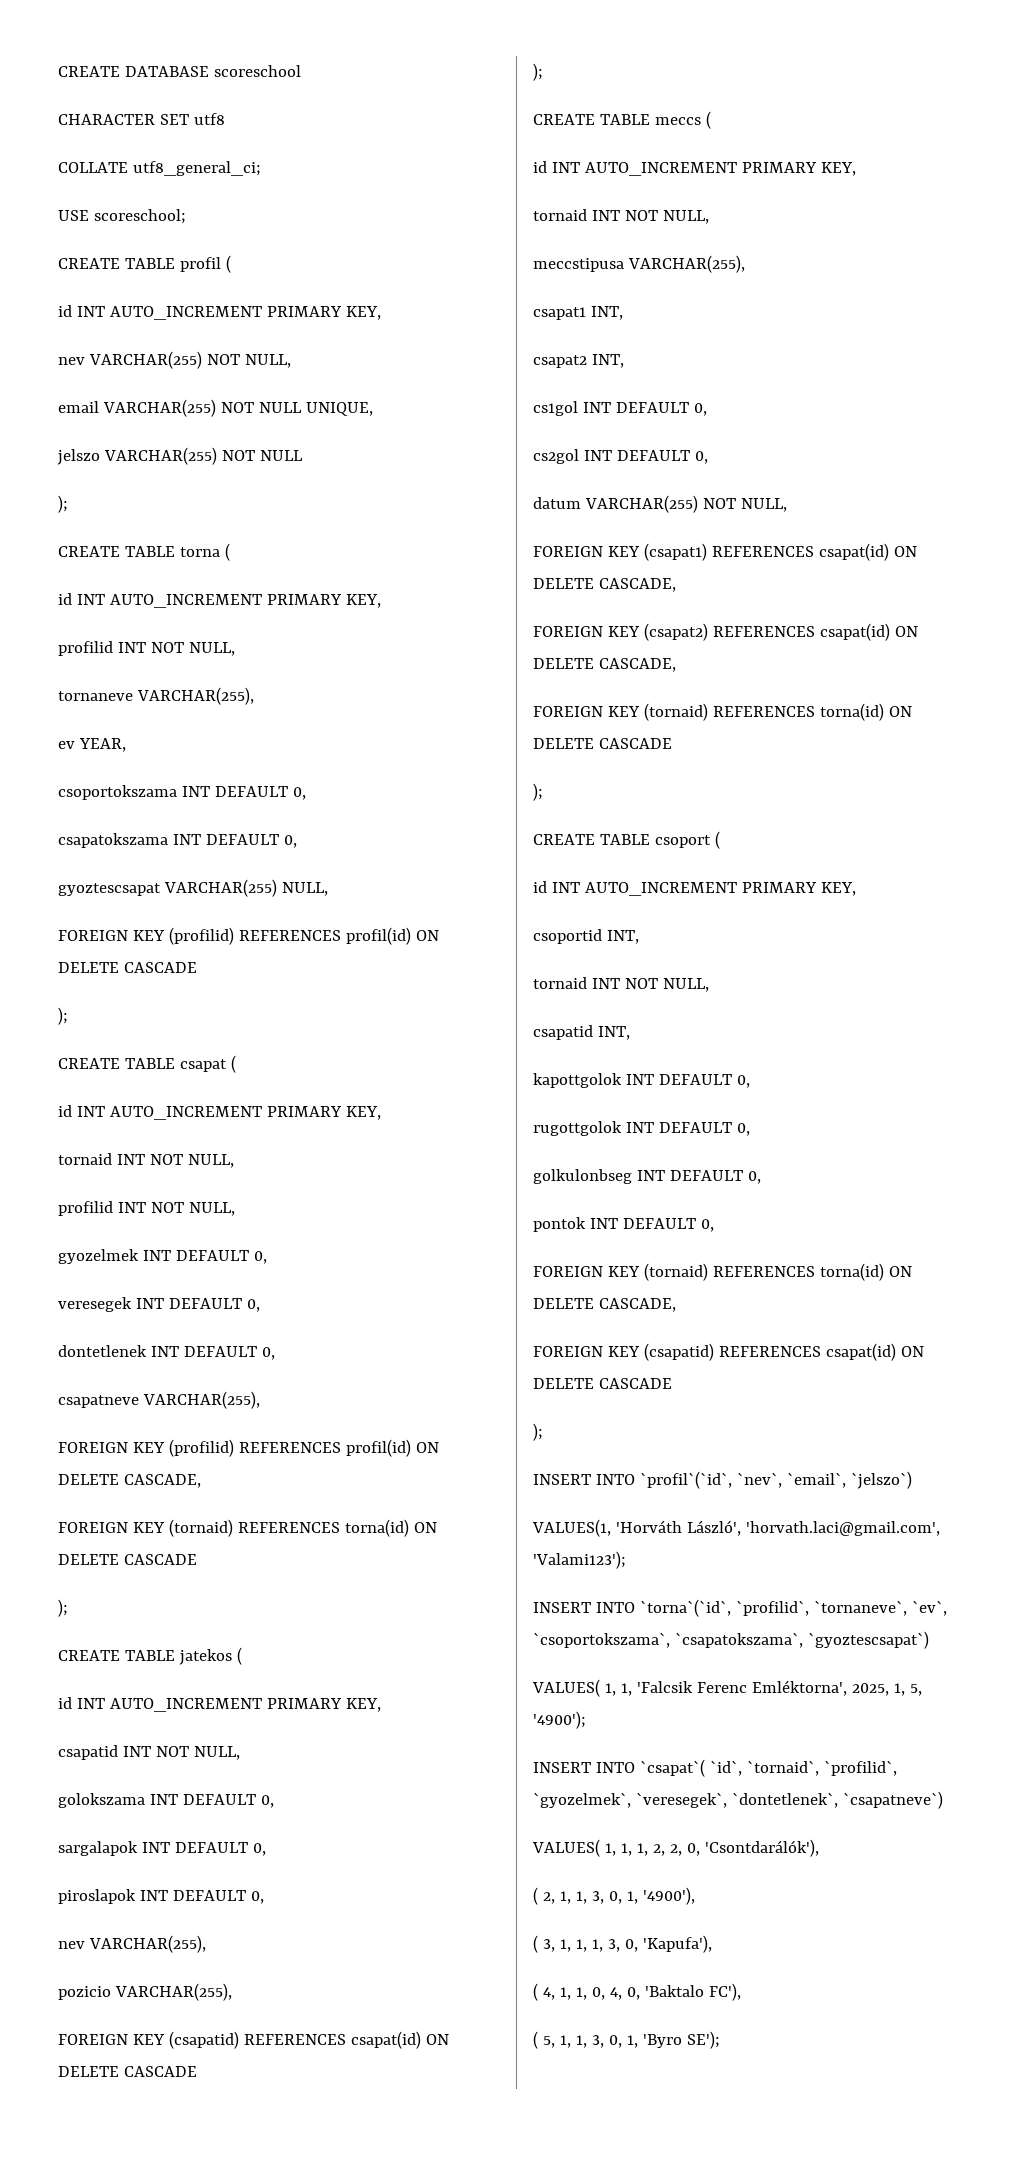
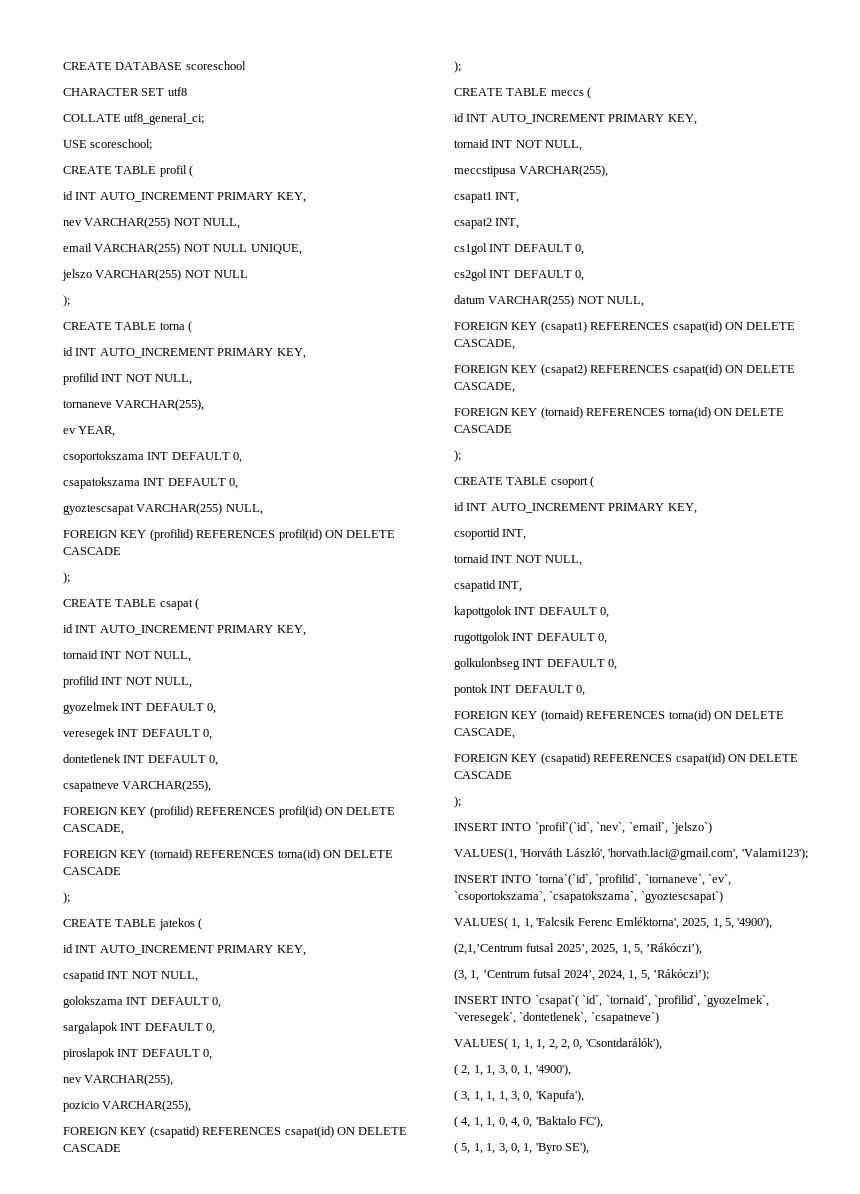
[533,1711,586,1729] '4900'); -> [737,917,773,929] [454,943,703,955] [454,969,709,981] '4900'), // (2,1,’Centrum futsal 2025’, 2025, 1, 5, ’Rákóczi’), // (3, 1, ’Centrum futsal 2024’, 2024, 1, 5, ’Rákóczi’);
[686,2031,720,2049] SE'); -> [565,1142,589,1154] SE'),

